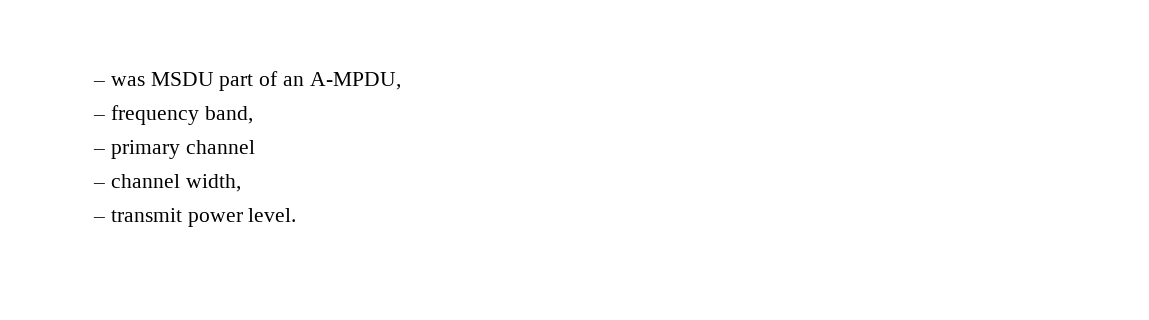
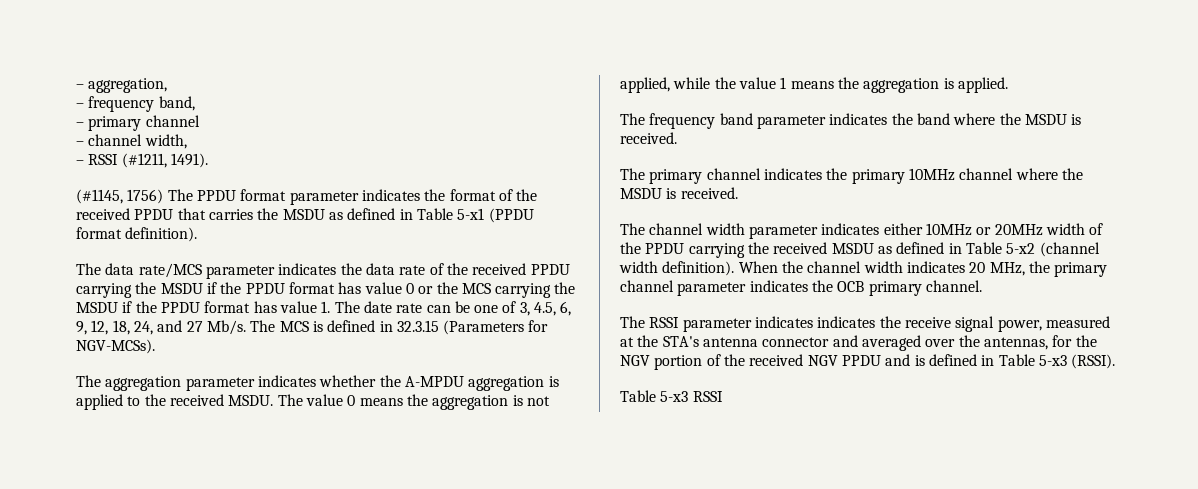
[93,71,401,91] – was MSDU part of an A-MPDU, -> [76,78,168,93] – aggregation,
[110,208,297,227] transmit power level. -> [88,153,208,168] [76,189,538,205] [76,208,534,223] [76,227,198,242] [76,263,570,279] [76,282,576,298] [76,301,572,316] [76,320,549,335] [76,339,155,354] [76,375,559,391] [76,394,550,410] [620,77,1008,93] [620,113,1082,129] [620,132,677,144] [620,168,1083,184] [620,187,738,199] [620,223,1104,239] [620,242,1100,258] [619,261,1108,277] [620,280,982,296] [620,316,1110,332] [620,335,1097,351] [620,354,1116,370] [620,390,723,402] RSSI (#1211, 1491). // (#1145, 1756) The PPDU format parameter indicates the format of the received PPDU that carries the MSDU as defined in Table 5-x1 (PPDU format definition). // The data rate/MCS parameter indicates the data rate of the received PPDU carrying the MSDU if the PPDU format has value 0 or the MCS carrying the MSDU if the PPDU format has value 1. The date rate can be one of 3, 4.5, 6, 9, 12, 18, 24, and 27 Mb/s. The MCS is defined in 32.3.15 (Parameters for NGV-MCSs). // The aggregation parameter indicates whether the A-MPDU aggregation is applied to the received MSDU. The value 0 means the aggregation is not applied, while the value 1 means the aggregation is applied. // The frequency band parameter indicates the band where the MSDU is received. // The primary channel indicates the primary 10MHz channel where the MSDU is received. // The channel width parameter indicates either 10MHz or 20MHz width of the PPDU carrying the received MSDU as defined in Table 5-x2 (channel width definition). When the channel width indicates 20 MHz, the primary channel parameter indicates the OCB primary channel. // The RSSI parameter indicates indicates the receive signal power, measured at the STA's antenna connector and averaged over the antennas, for the NGV portion of the received NGV PPDU and is defined in Table 5-x3 (RSSI). // Table 5-x3 RSSI

